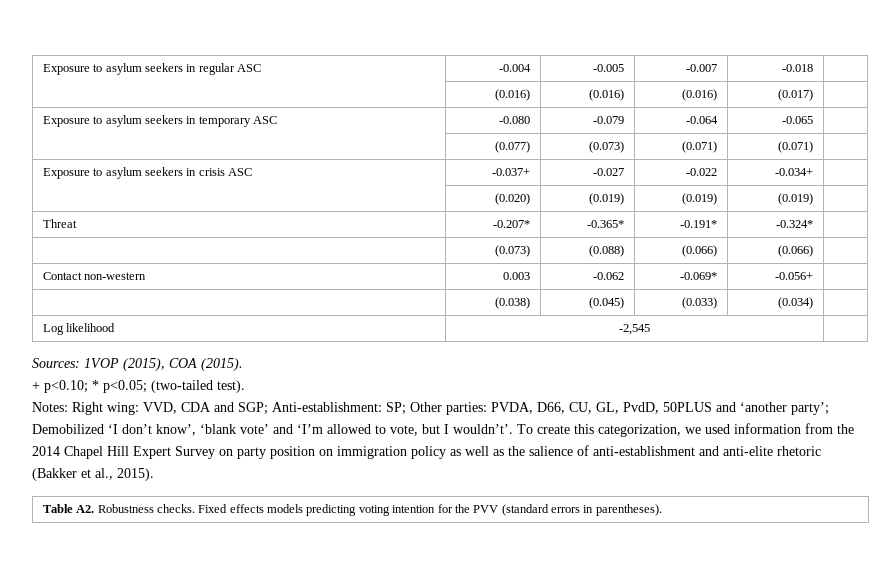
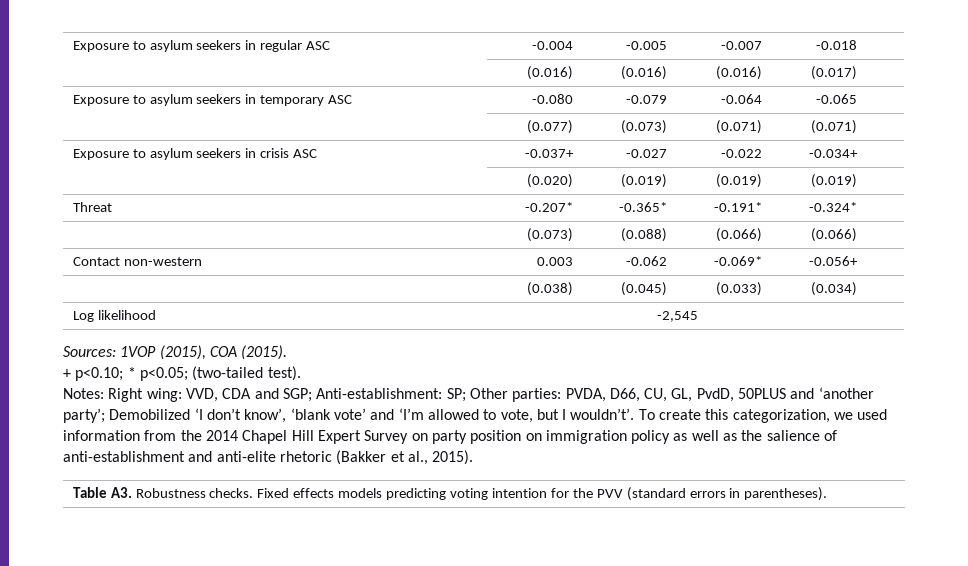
[76,505,95,513] A2. -> [110,487,132,498] A3.

